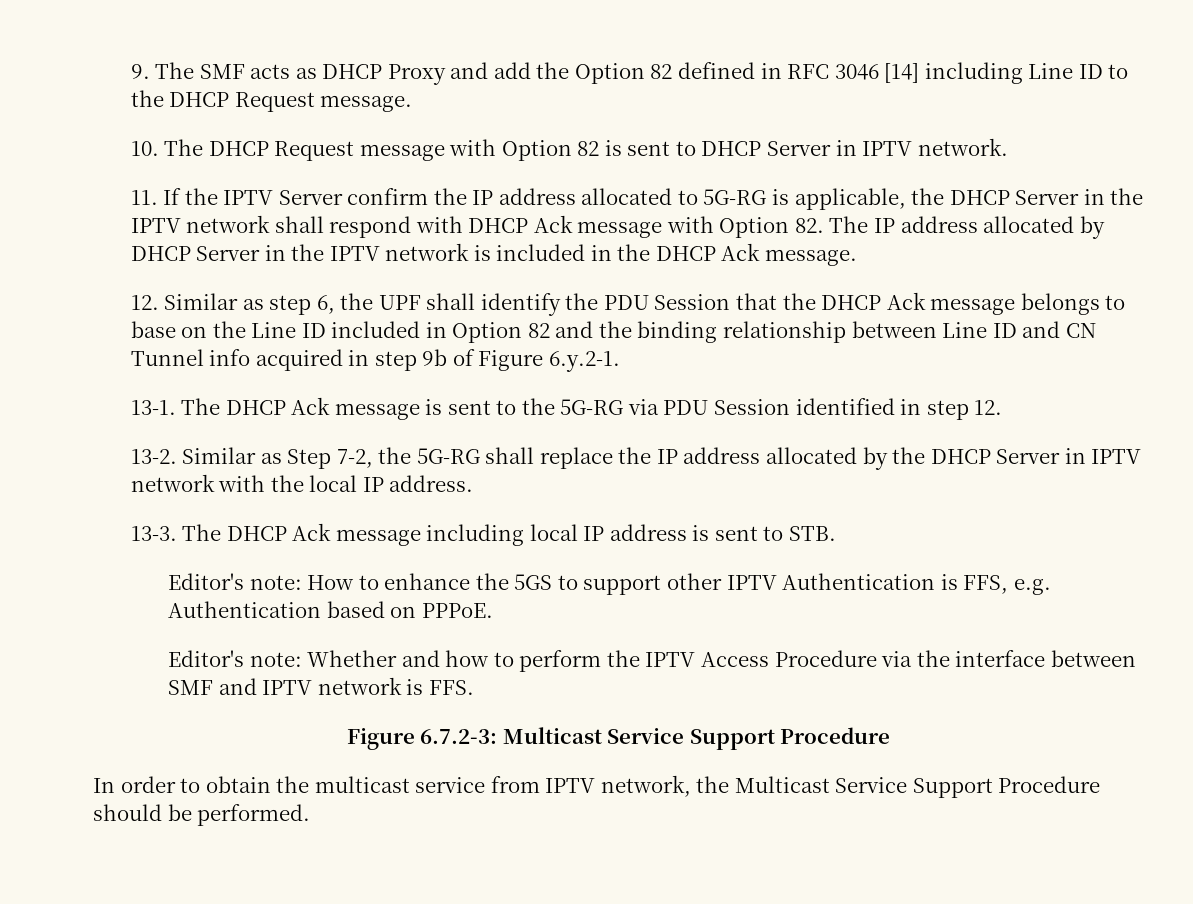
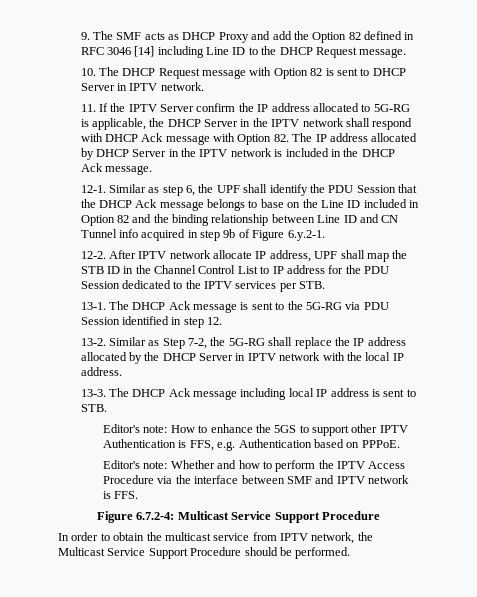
[130,295,159,310] 12. -> [80,185,106,193] 12-1.
(620, 361) none -> [80,250,408,262] [80,265,390,274] [80,280,326,292] // 12-2. After IPTV network allocate IP address, UPF shall map the STB ID in the Channel Control List to IP address for the PDU Session dedicated to the IPTV services per STB.
[420,729,498,744] 6.7.2-3: -> [136,512,175,520] 6.7.2-4:

